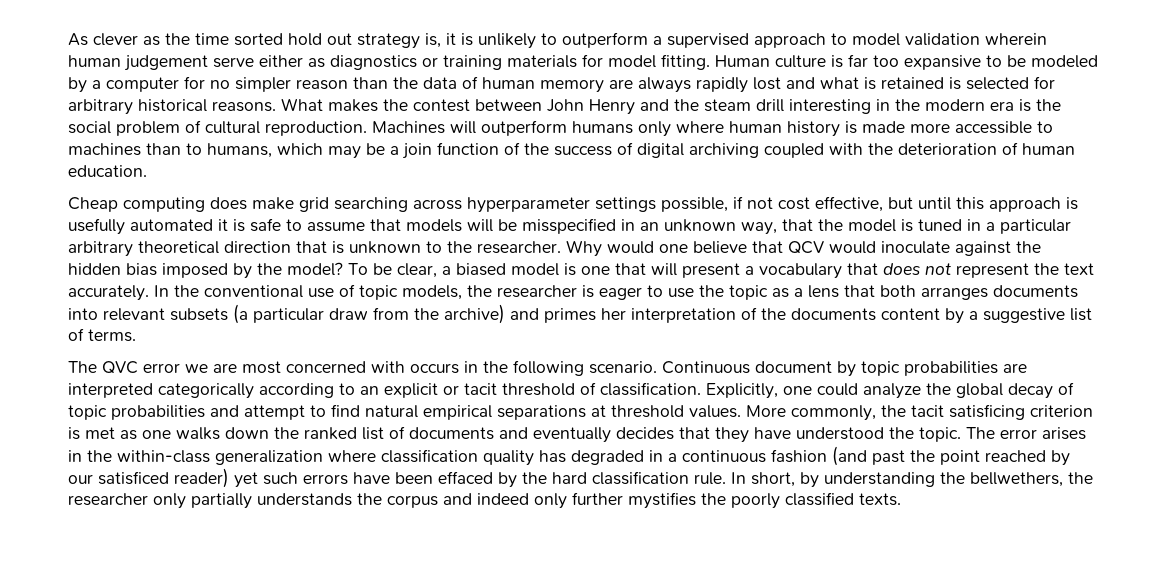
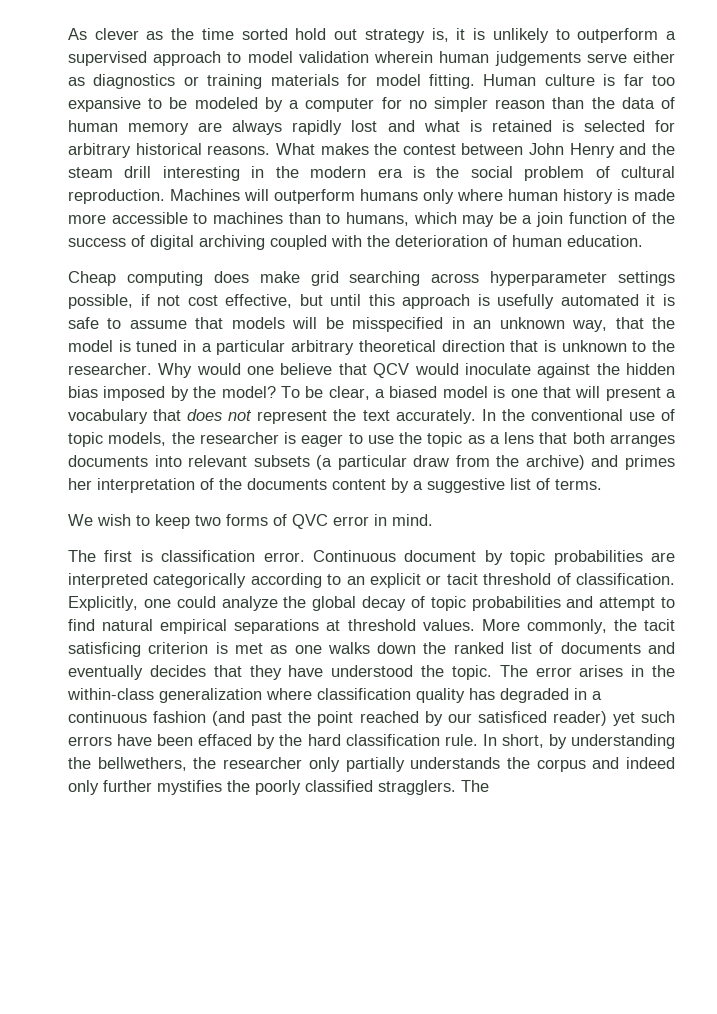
[124,55,208,71] judgement -> [494,51,581,66] judgements
[68,360,657,376] The QVC error we are most concerned with occurs in the following scenario. -> [68,514,433,529] [68,550,305,562] We wish to keep two forms of QVC error in mind. // The first is classification error.
[859,493,901,506] texts. -> [378,780,489,795] stragglers. The

